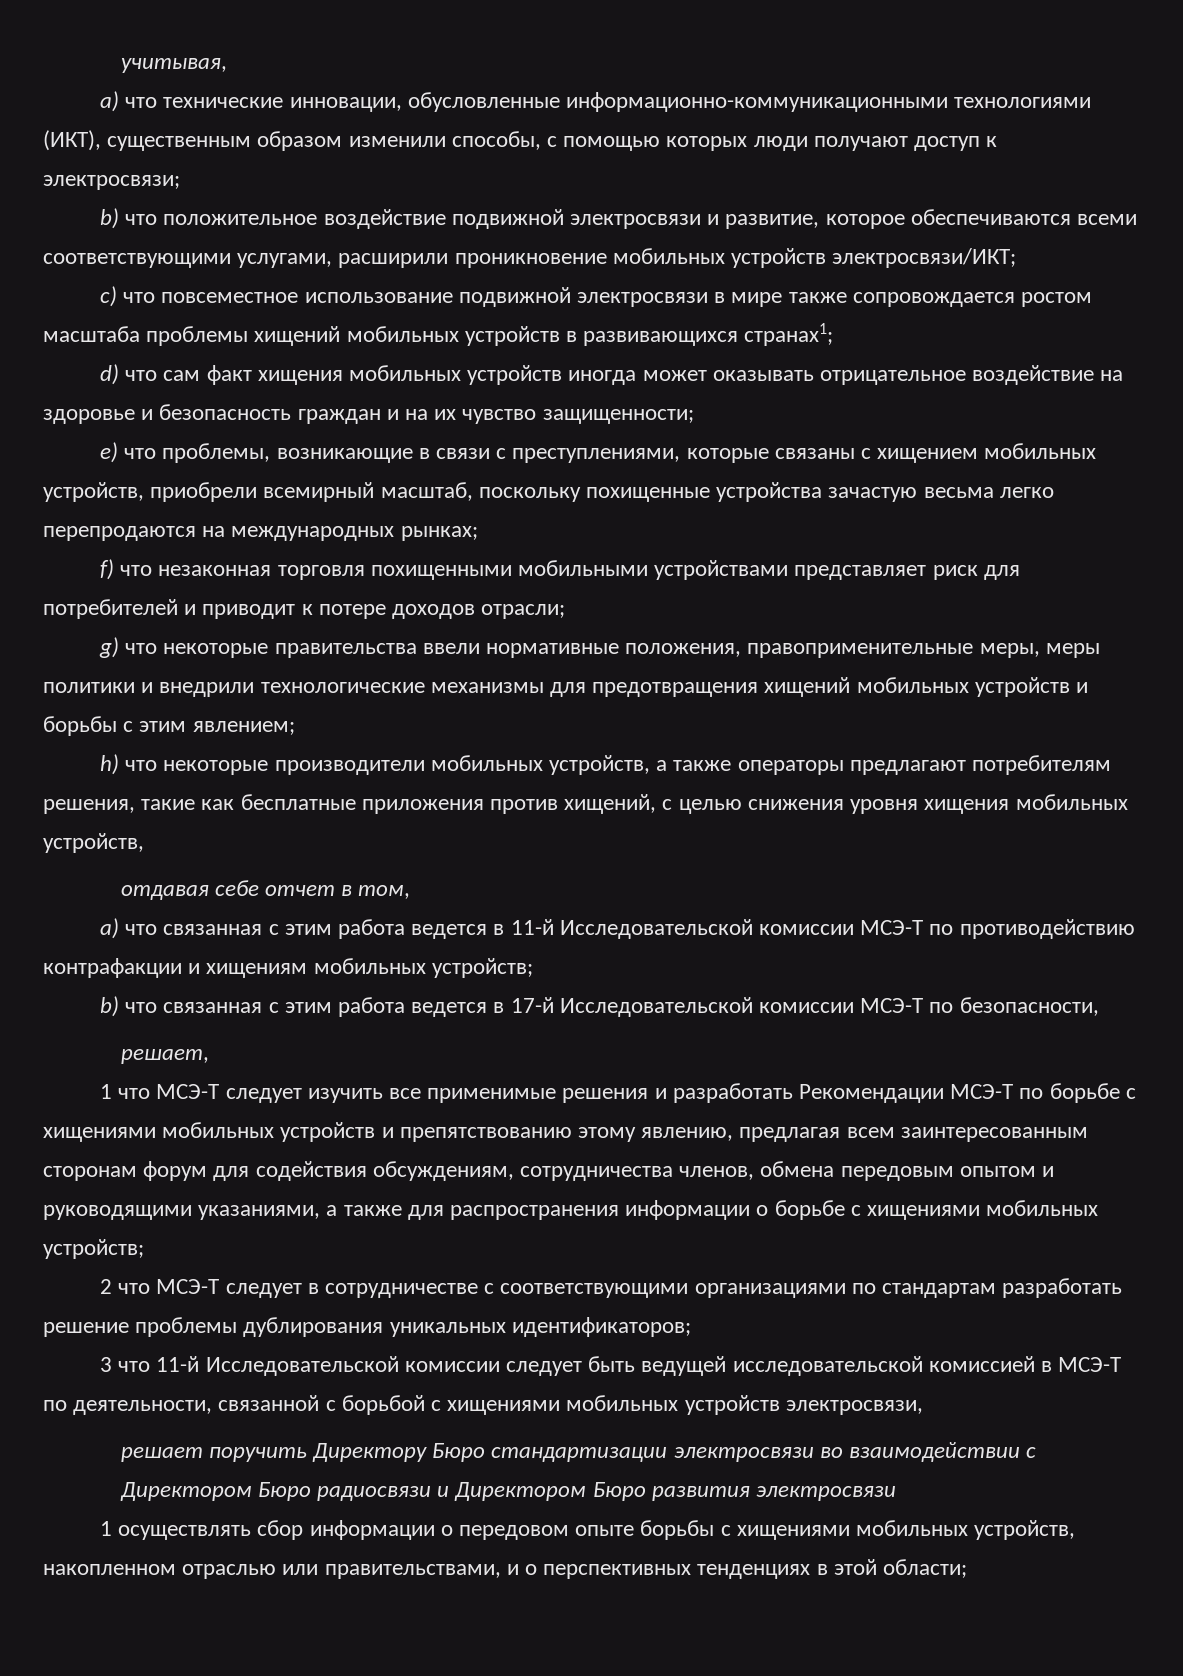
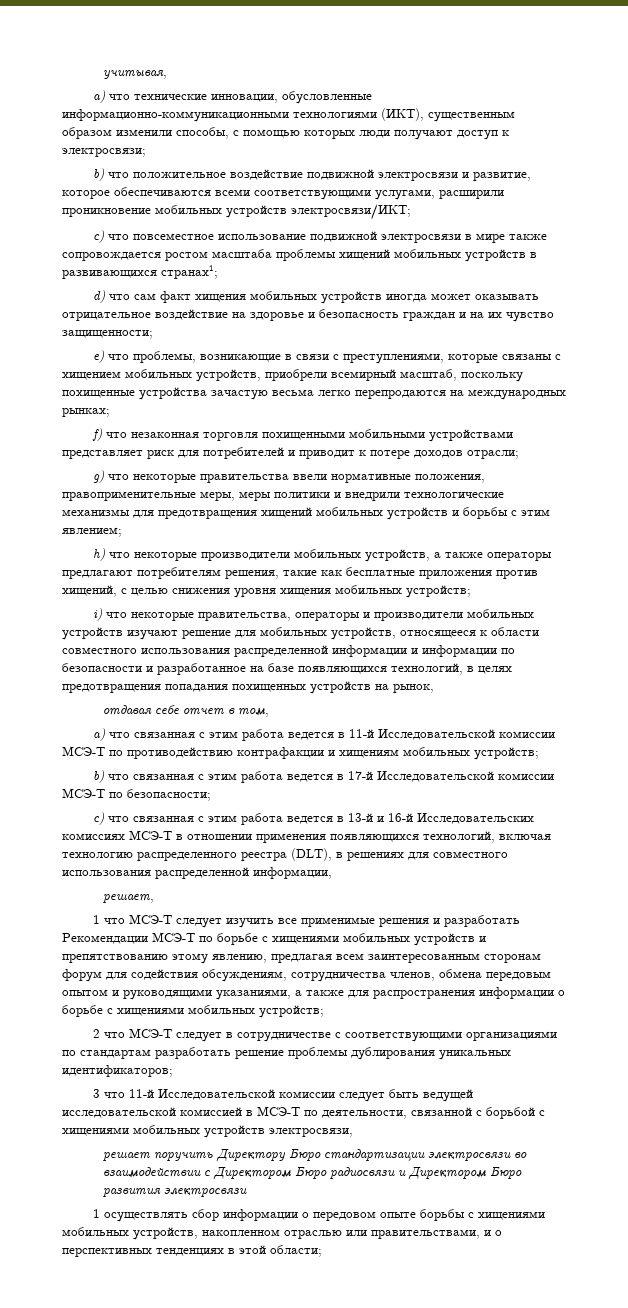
[43,833,144,853] устройств, -> [406,585,471,598] [92,608,534,621] [62,627,539,640] [62,645,515,657] [62,663,512,675] [62,681,434,694] устройств; // i) что некоторые правительства, операторы и производители мобильных устройств изучают решение для мобильных устройств, относящееся к области совместного использования распределенной информации и информации по безопасности и разработанное на базе появляющихся технологий, в целях предотвращения попадания похищенных устройств на рынок,
[959,997,1099,1016] безопасности, -> [127,789,211,801] [92,812,534,825] [62,830,551,843] [62,848,508,861] [62,867,332,879] безопасности; // c) что связанная с этим работа ведется в 13-й и 16-й Исследовательских комиссиях МСЭ-Т в отношении применения появляющихся технологий, включая технологию распределенного реестра (DLT), в решениях для совместного использования распределенной информации,

